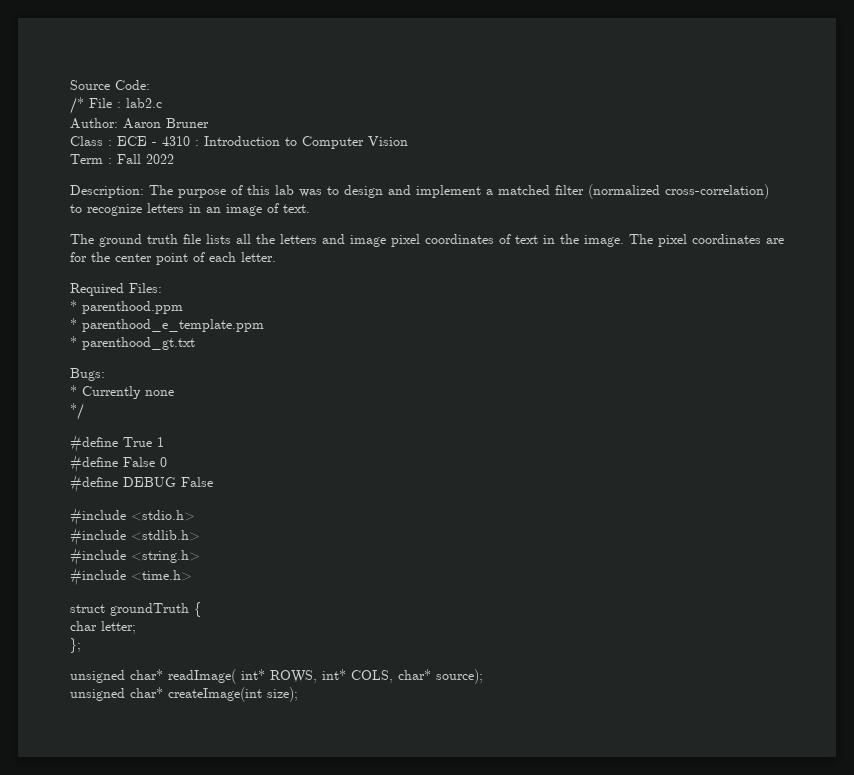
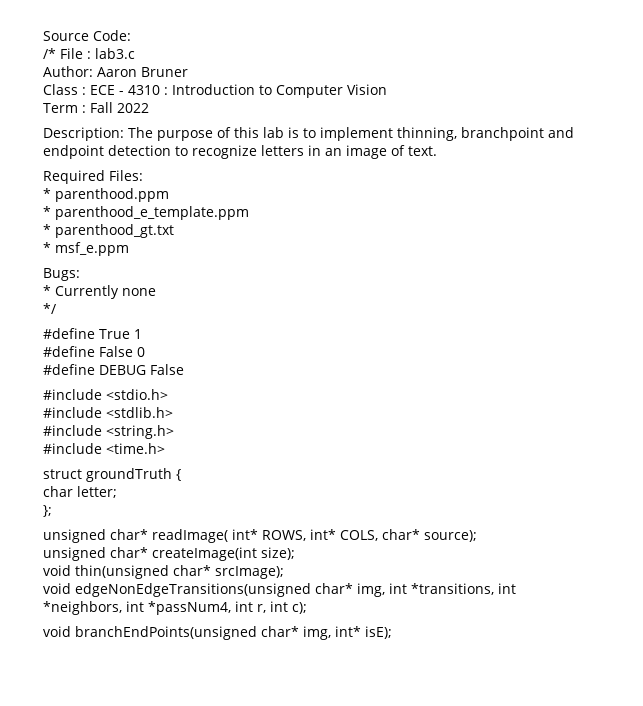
[126,98,162,108] lab2.c -> [95,48,135,59] lab3.c
[299,184,769,199] was to design and implement a matched filter (normalized cross-correlation) -> [288,127,574,141] [43,145,171,159] is to implement thinning, branchpoint and endpoint detection
[70,234,784,247] [70,252,276,265] // The ground truth file lists all the letters and image pixel coordinates of text in the image. The pixel coordinates are for the center point of each letter. -> (437, 151) none
(195, 343) none -> [43,242,129,256] // * msf_e.ppm
(298, 694) none -> [43,565,284,579] [43,583,516,597] [43,601,307,615] [43,626,392,640] // void thin(unsigned char* srcImage); // void edgeNonEdgeTransitions(unsigned char* img, int *transitions, int *neighbors, int *passNum4, int r, int c); // void branchEndPoints(unsigned char* img, int* isE);

